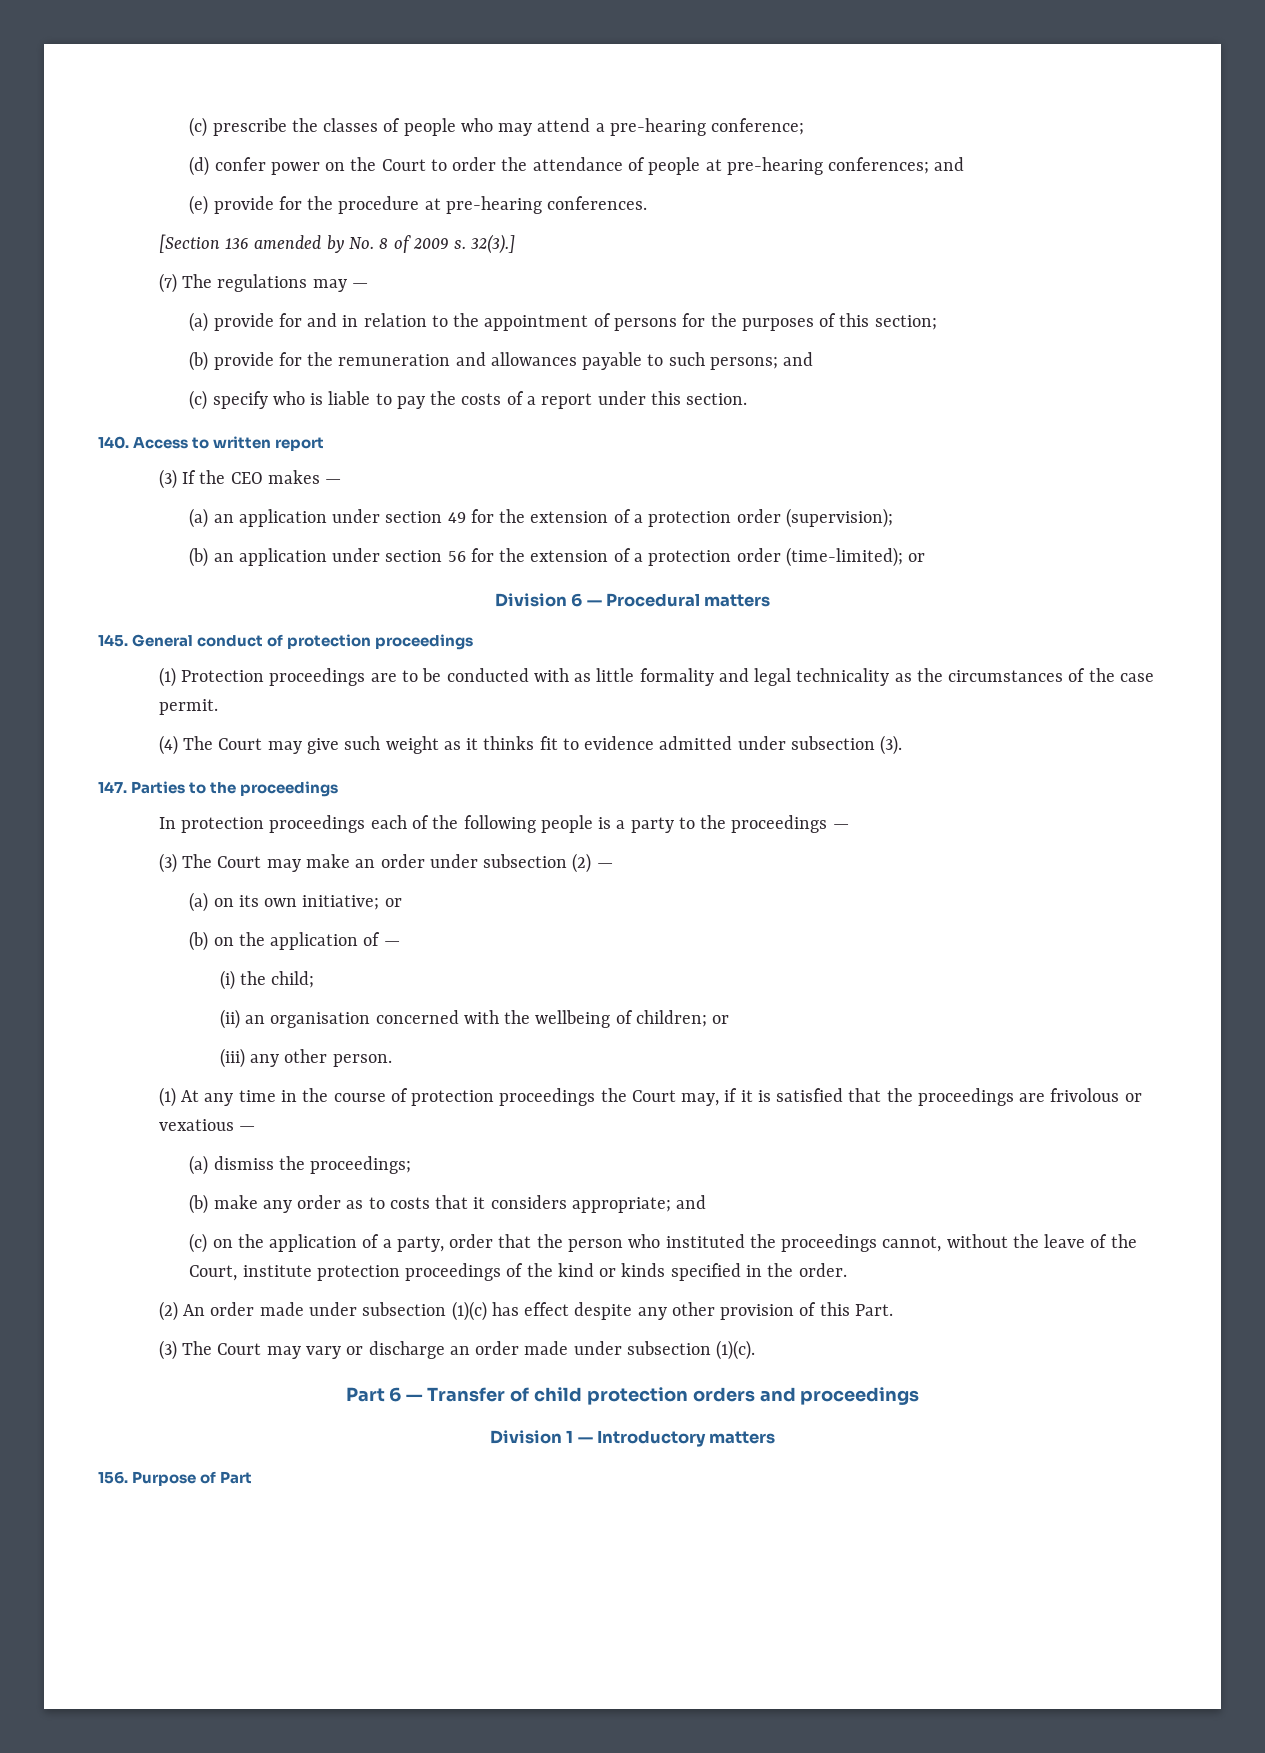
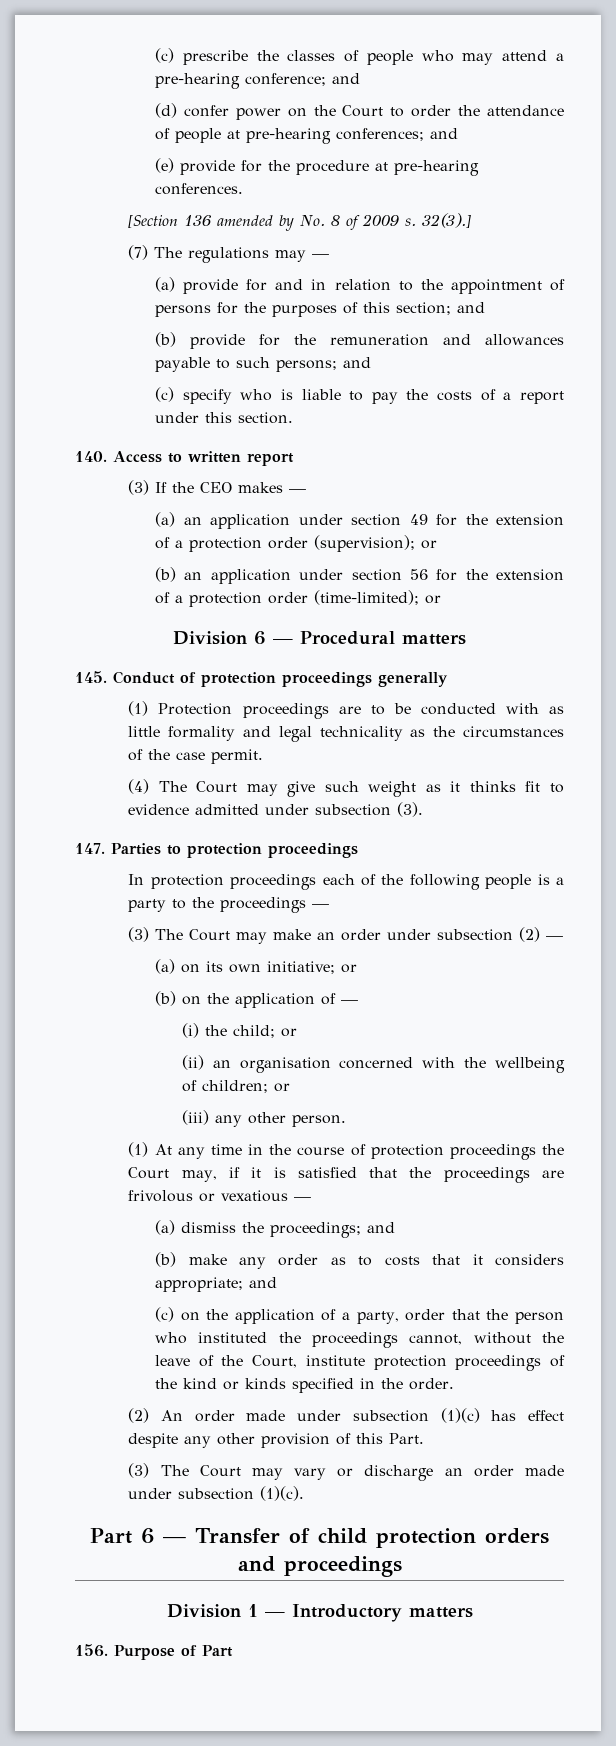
(805, 126) none -> [332,73,361,84] and
(937, 322) none -> [457,302,486,313] and
(893, 518) none -> [421,540,438,549] or
[132,634,474,650] General conduct of protection proceedings -> [113,671,448,687] Conduct of protection proceedings generally
[210,782,237,794] the -> [187,843,262,858] protection
(315, 979) none -> [280,1028,297,1037] or
(412, 1165) none -> [367,1222,396,1233] and

